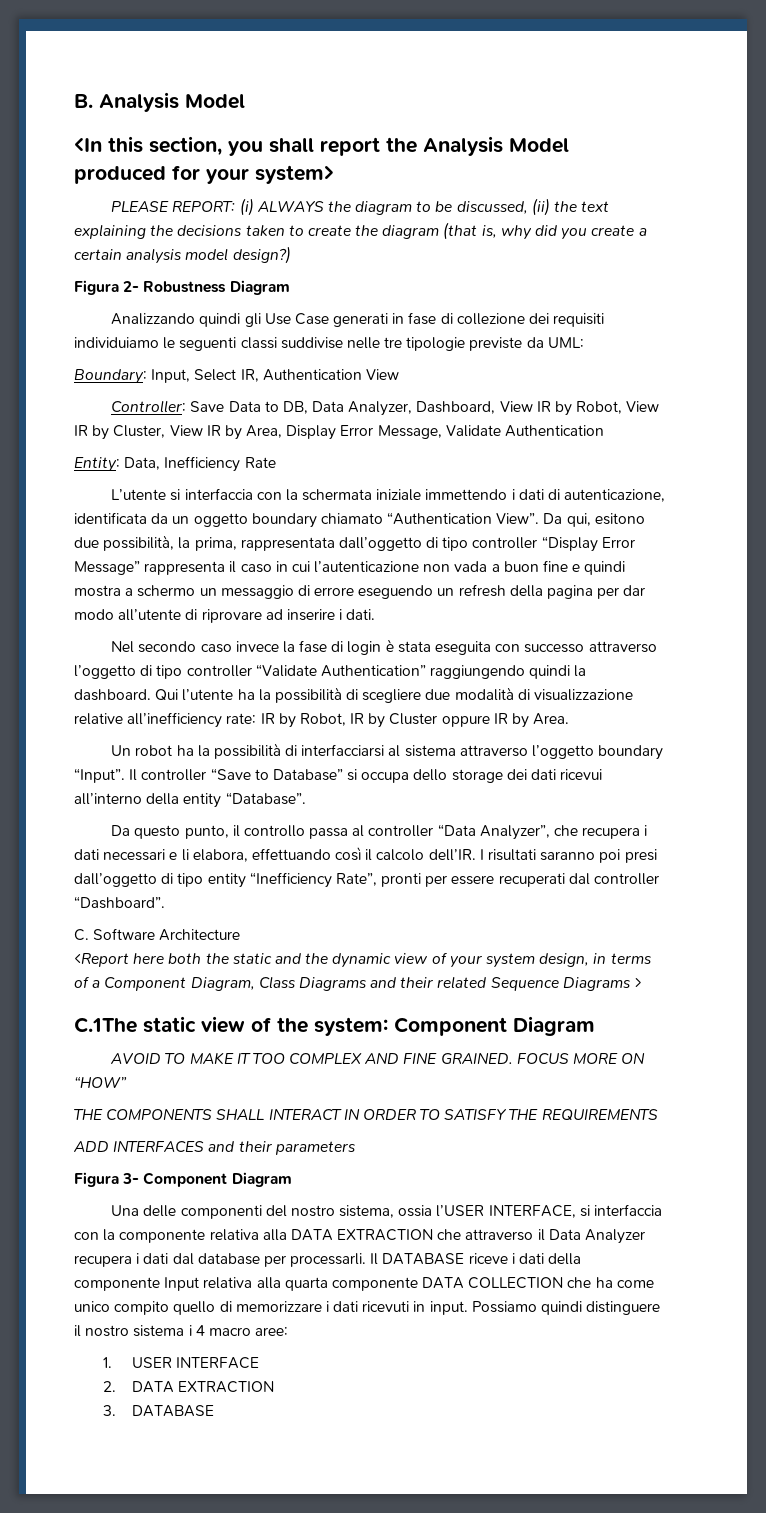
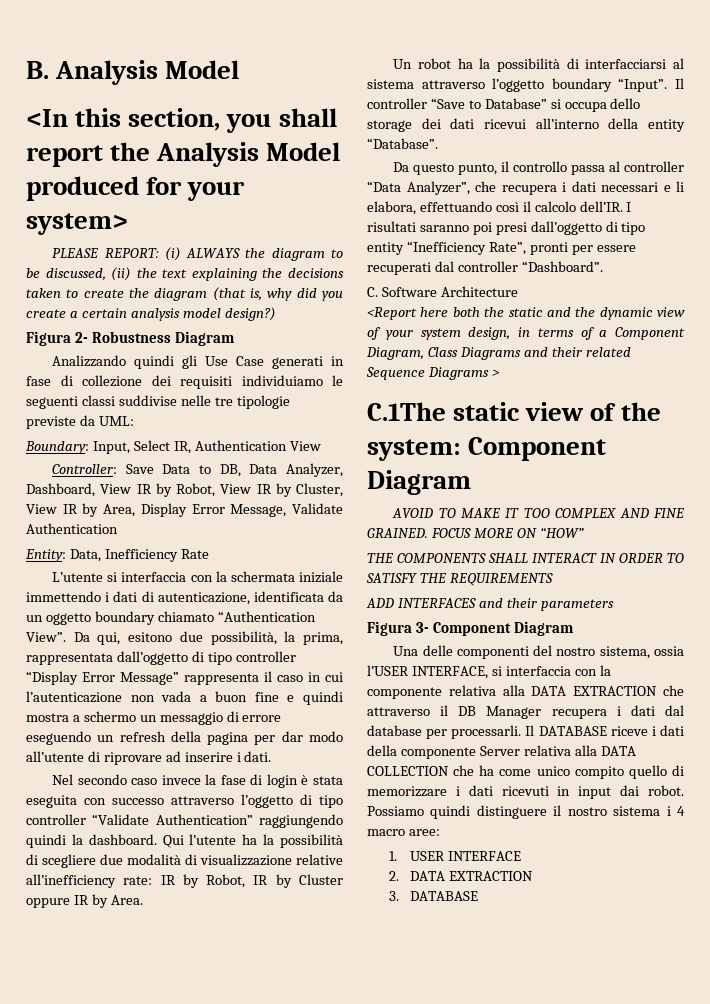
[548,1229,646,1244] Data Analyzer -> [458,706,542,719] DB Manager
[164,1277,418,1291] Input relativa alla quarta componente -> [479,745,597,756] Server relativa alla
[429,1301,468,1315] input. -> [578,785,684,799] input dai robot.

